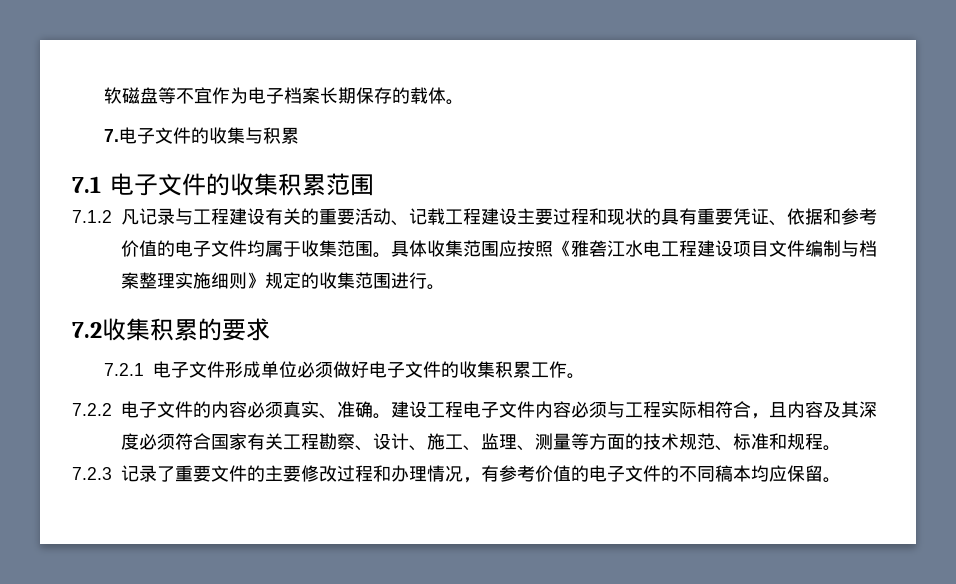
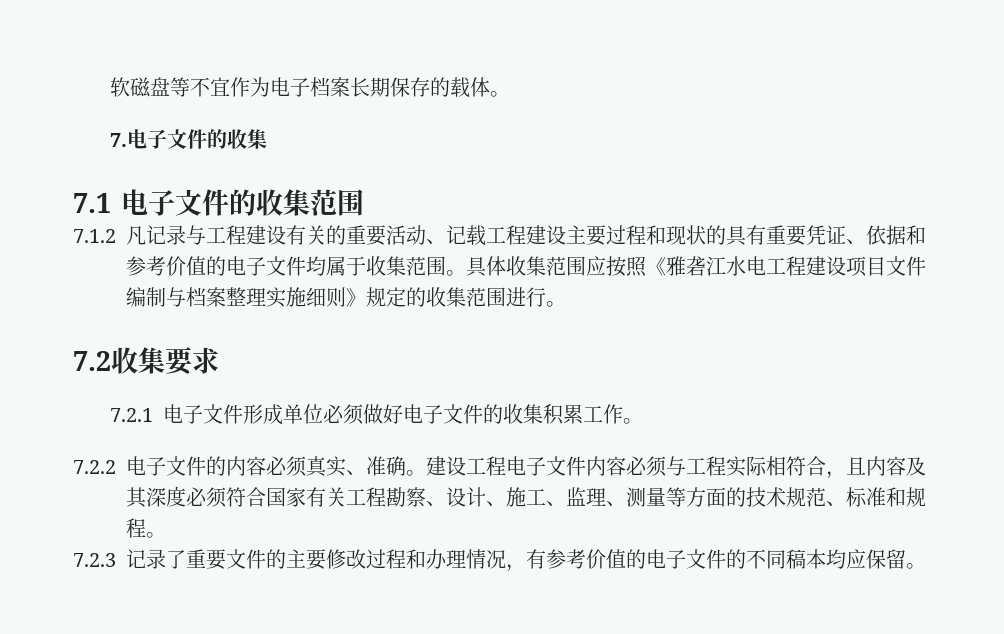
[244,127,299,144] 与积累 -> (268, 139) none
[277,173,326,196] 积累 -> (310, 202) none
[150,318,222,341] 积累的 -> (165, 360) none

